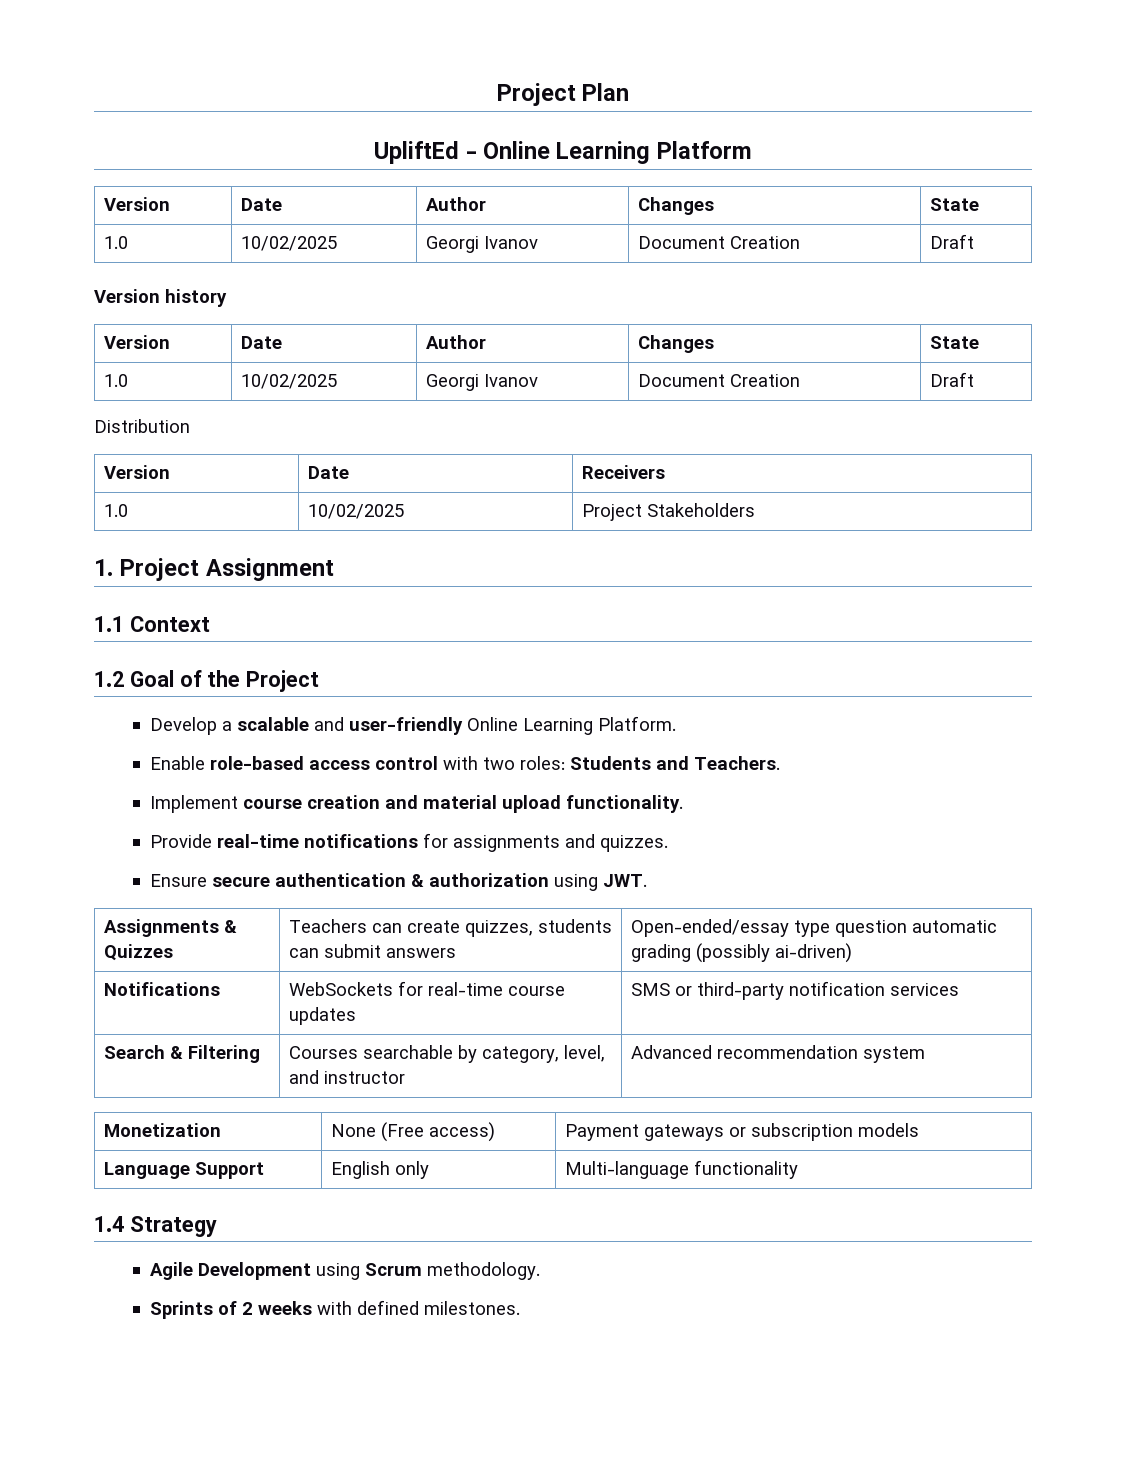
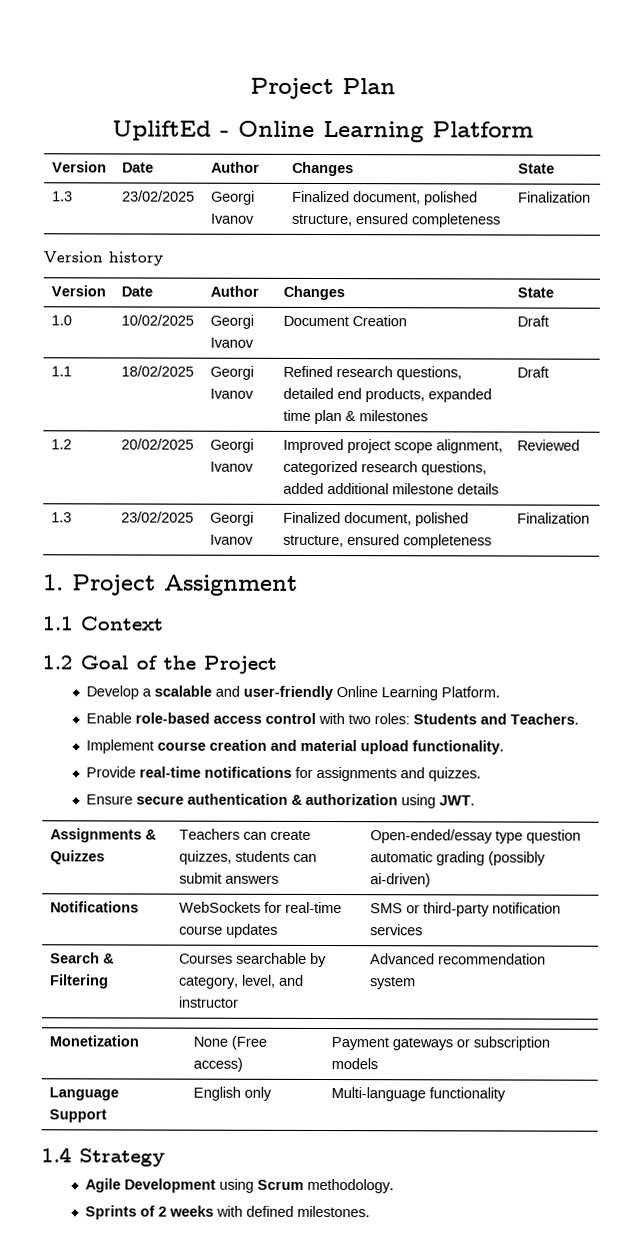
[103,236,128,249] [240,236,337,251] [425,236,538,253] [637,236,800,249] [929,234,974,249] 1.0 | 10/02/2025 | Georgi Ivanov | Document Creation | Draft -> [51,191,73,202] [121,190,195,202] [210,190,255,205] [210,213,255,224] [291,190,478,206] [291,213,501,228] [517,191,591,203] 1.3 | 23/02/2025 | Georgi Ivanov | Finalized document, polished structure, ensured completeness | Finalization
[94,419,190,433] [103,465,170,479] [307,466,349,479] [581,465,665,479] [103,504,128,517] [307,504,404,519] [581,503,755,521] // Distribution // Version | Date | Receivers // 1.0 | 10/02/2025 | Project Stakeholders -> [50,366,72,377] [120,365,194,377] [209,365,254,380] [209,388,254,399] [282,365,462,381] [282,387,492,403] [282,409,428,425] [516,366,549,378] [50,439,72,450] [120,438,194,450] [209,438,254,453] [209,461,254,472] [282,438,503,454] [282,460,487,476] [282,482,499,495] [516,439,580,451] [50,512,72,523] [120,511,194,523] [209,511,254,526] [209,534,254,545] [282,511,469,527] [282,534,492,549] [516,512,590,524] // 1.1 | 18/02/2025 | Georgi Ivanov | Refined research questions, detailed end products, expanded time plan & milestones | Draft // 1.2 | 20/02/2025 | Georgi Ivanov | Improved project scope alignment, categorized research questions, added additional milestone details | Reviewed // 1.3 | 23/02/2025 | Georgi Ivanov | Finalized document, polished structure, ensured completeness | Finalization

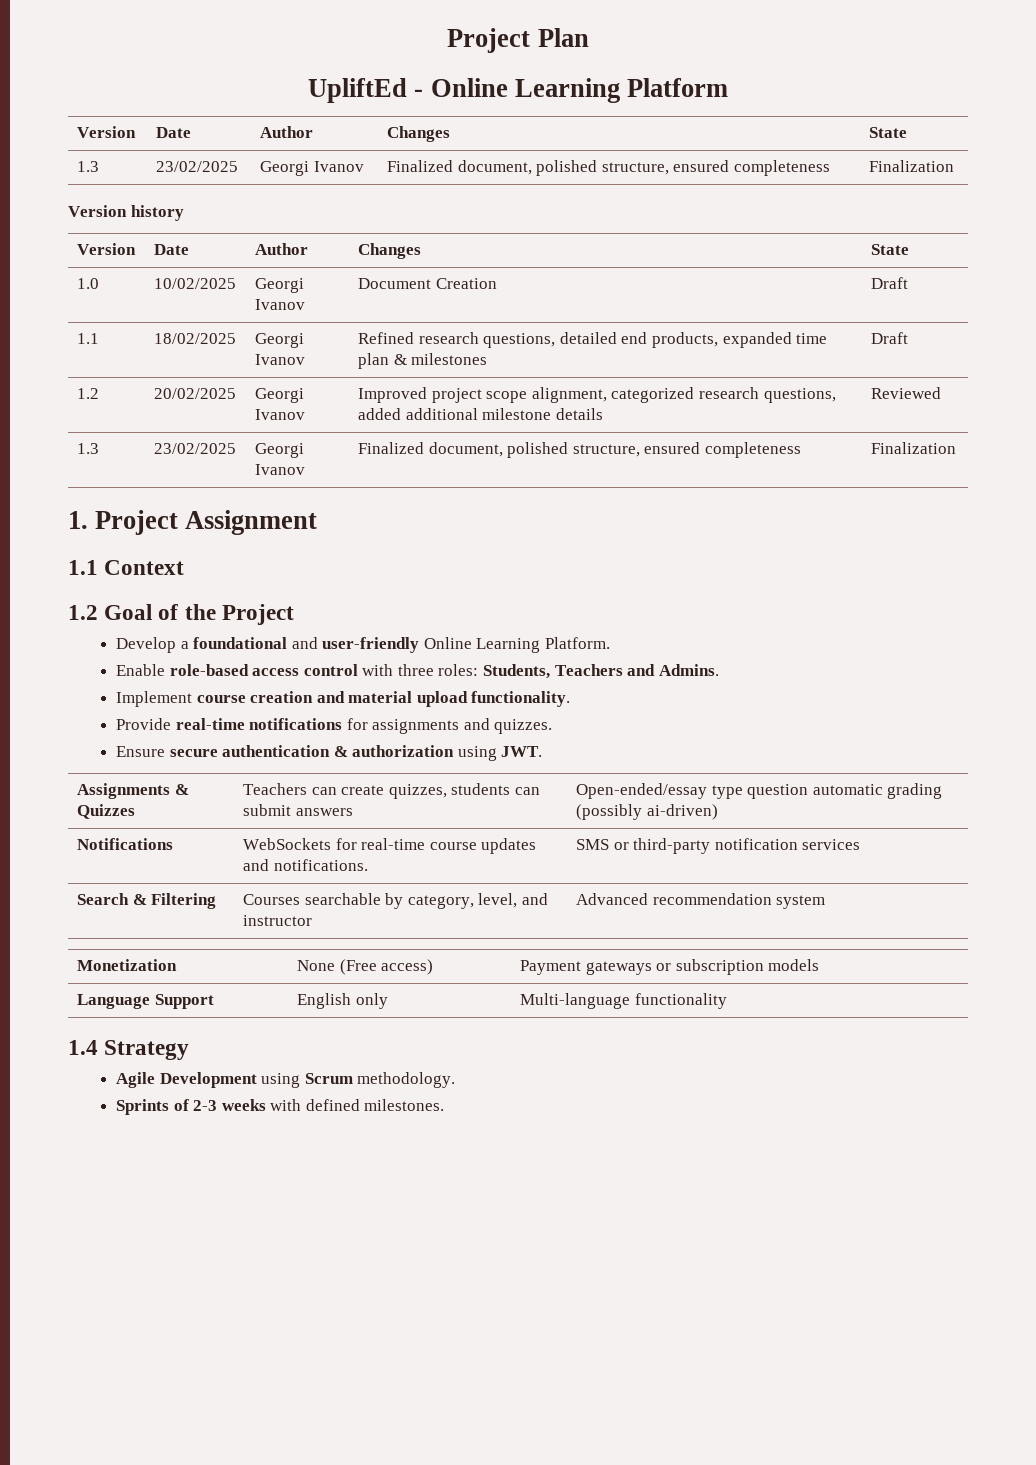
[153,685,212,697] scalable -> [193,637,288,649] foundational
[347,713,579,725] two roles: Students and Teachers. -> [397,664,719,679] three roles: Students, Teachers and Admins.
(278, 930) none -> [243,859,368,871] and notifications.
[157,1206,167,1217] 2 -> [193,1100,218,1111] 2-3

